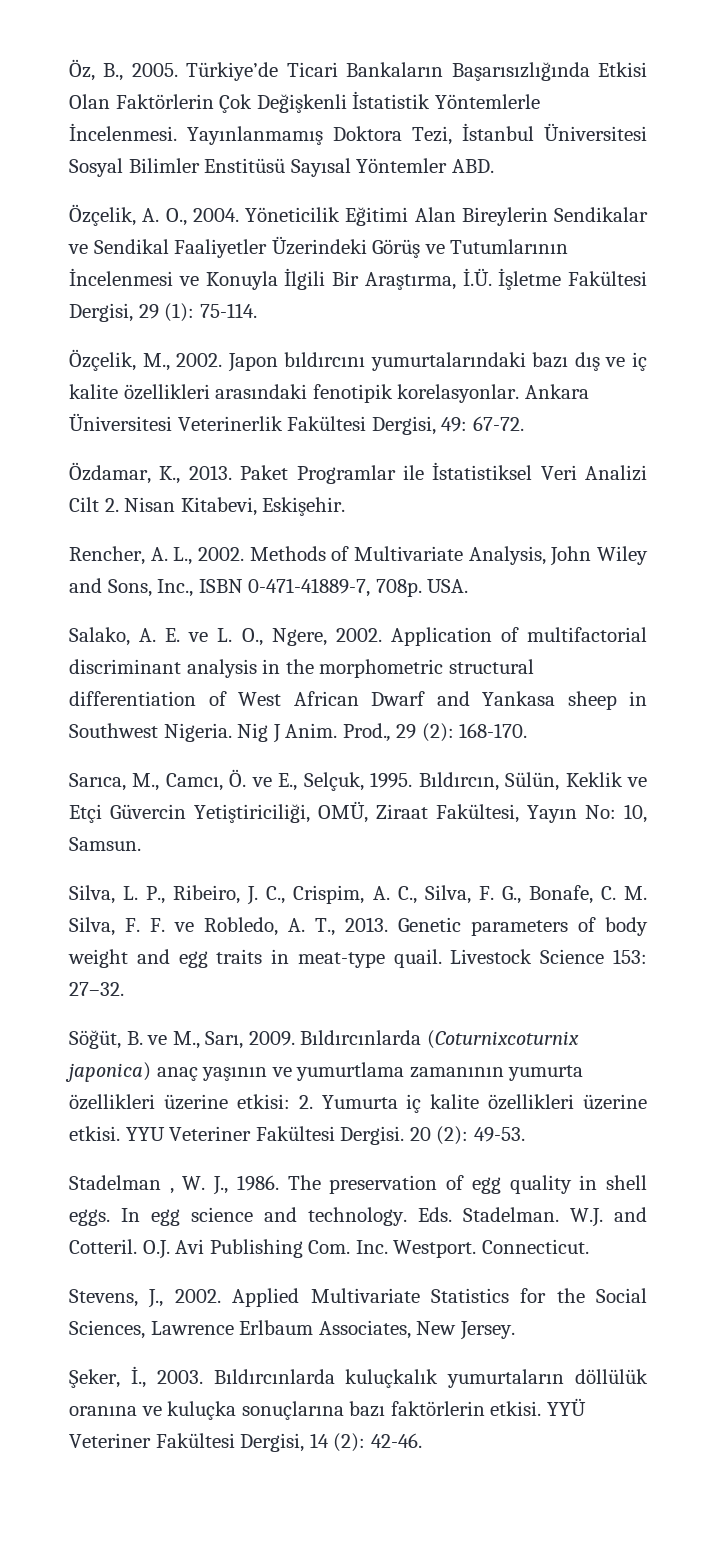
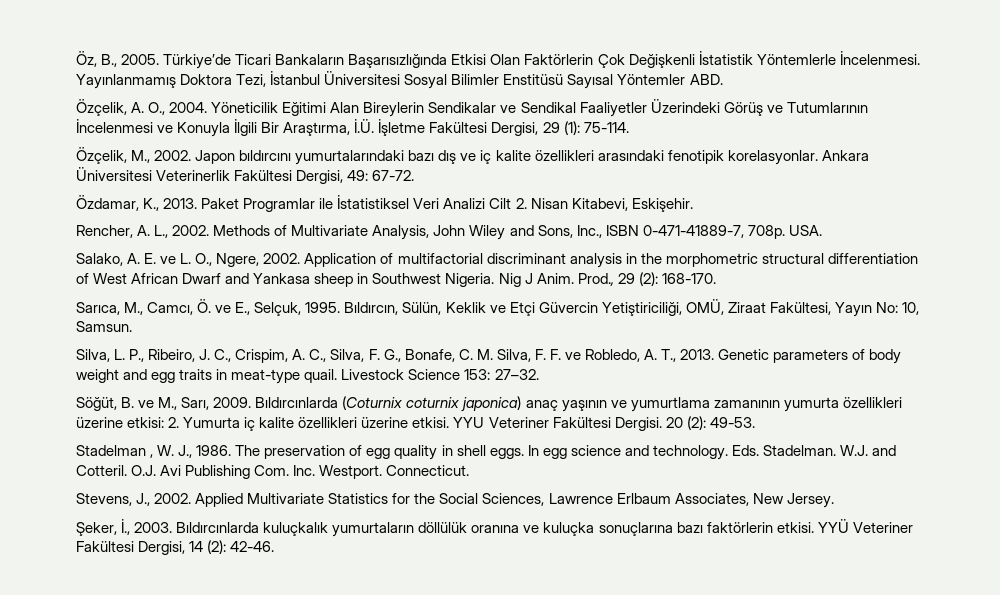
[426,1030,579,1049] (Coturnixcoturnix -> [342,396,460,410] (Coturnix coturnix

